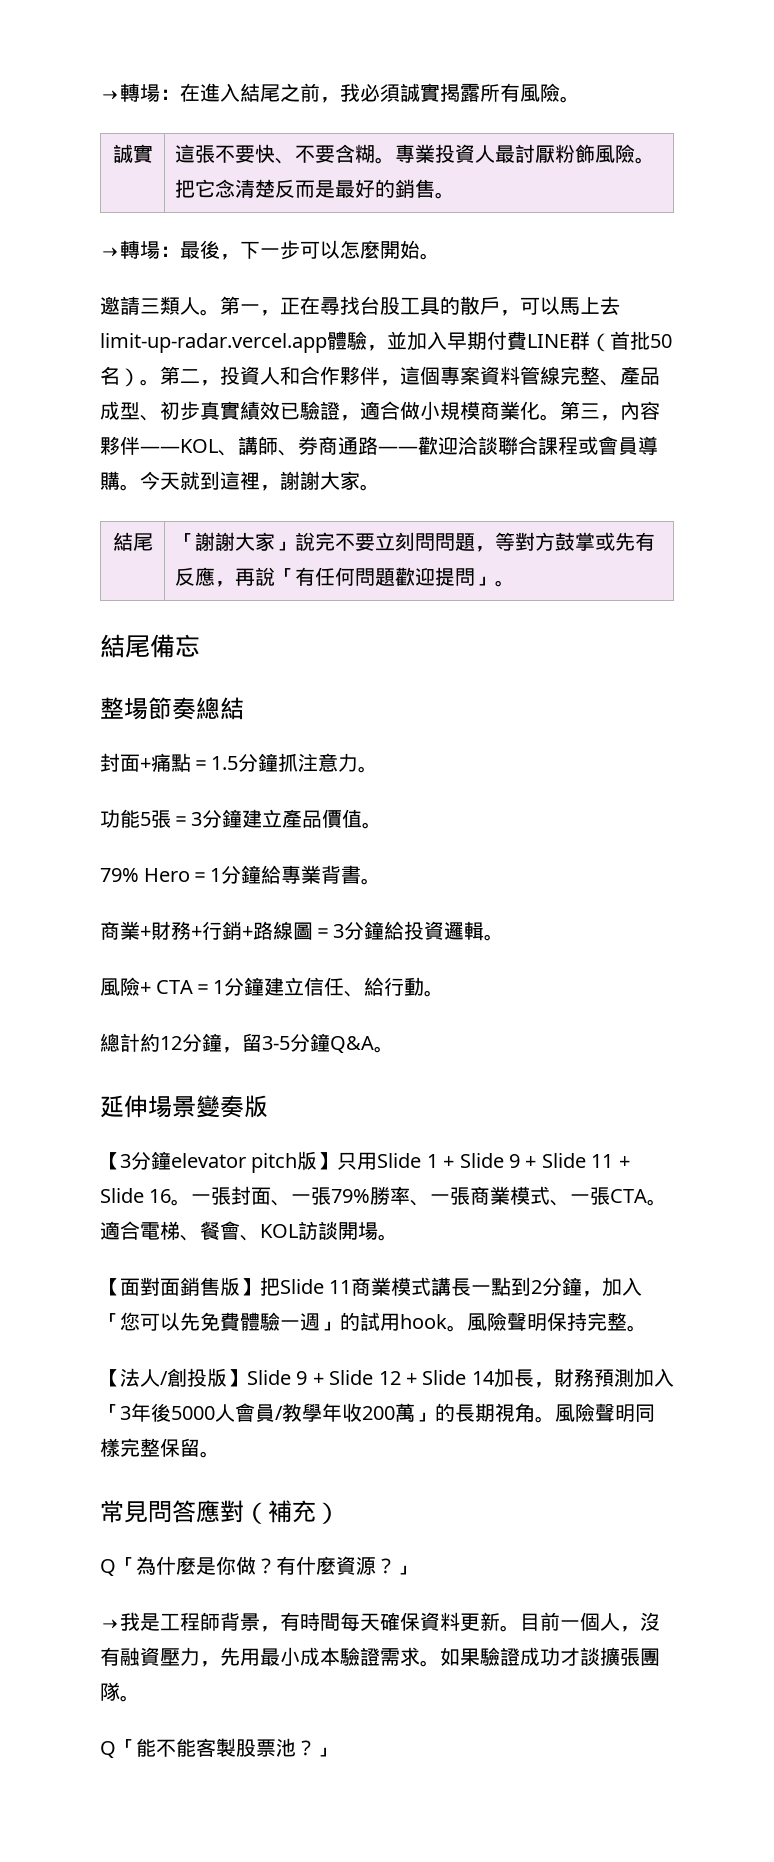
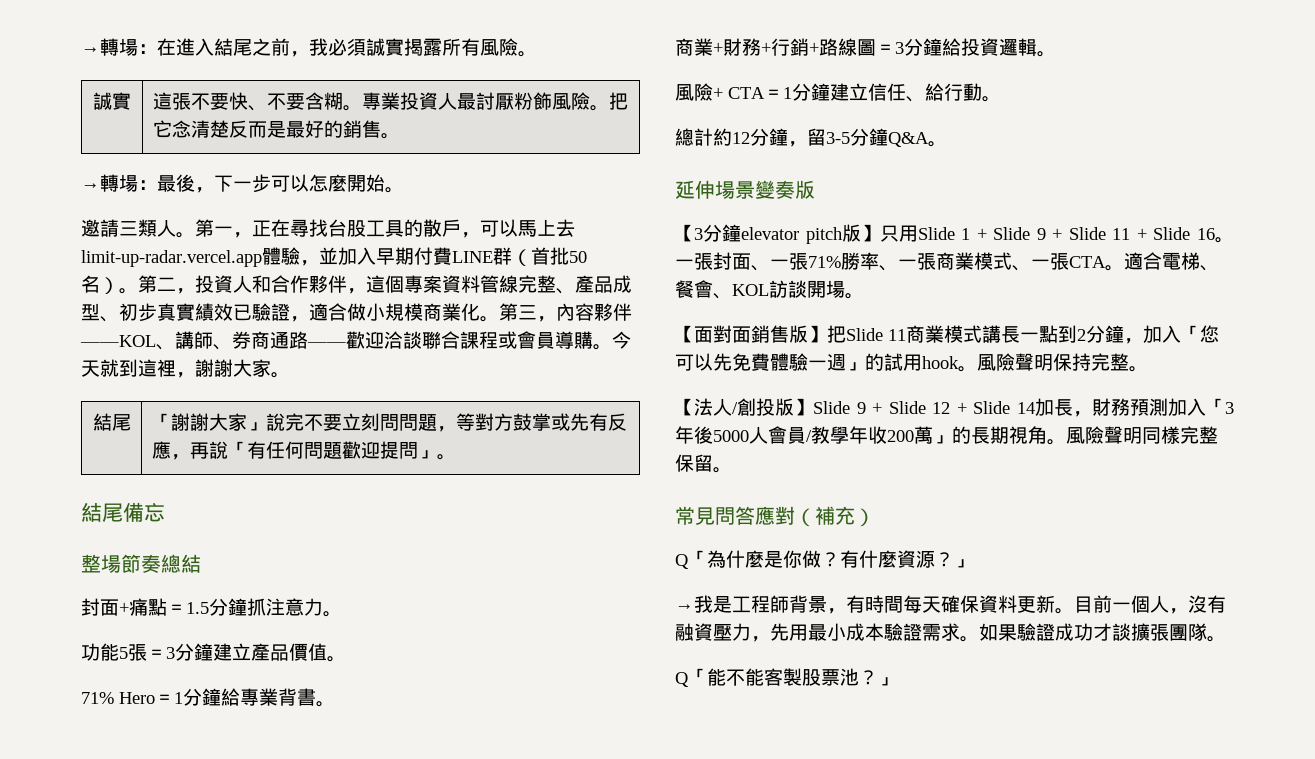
[100,868,139,882] 79% -> [81,692,114,704] 71%
[331,1189,371,1203] 79% -> [808,256,841,268] 71%

